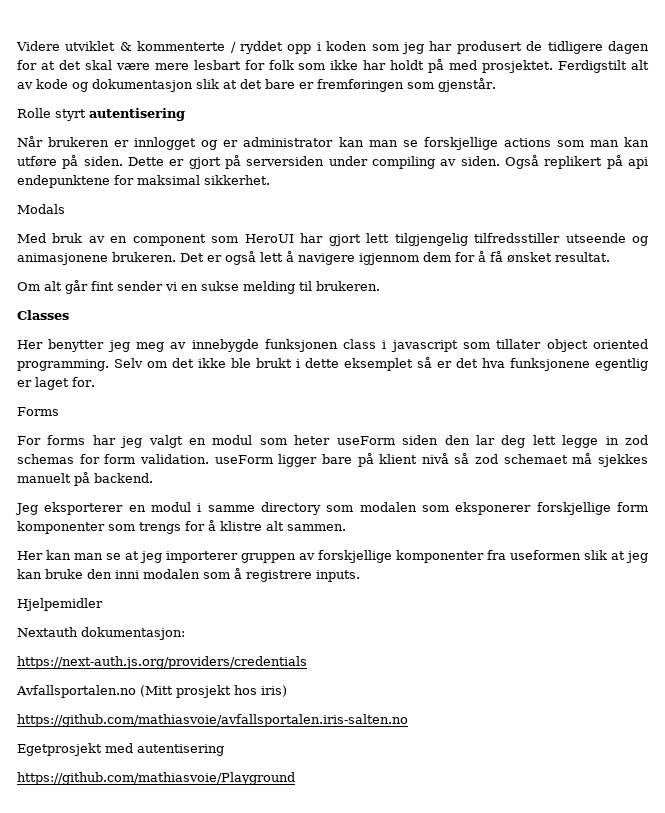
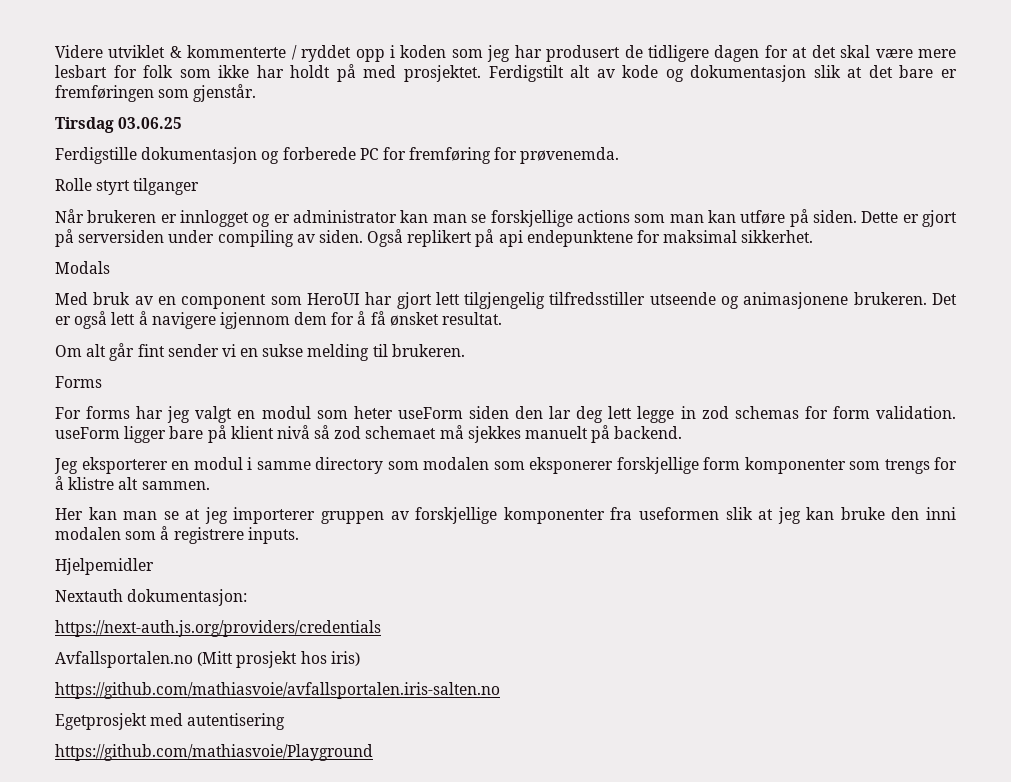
(496, 85) none -> [55,117,183,133] [55,147,620,164] // Tirsdag 03.06.25 // Ferdigstille dokumentasjon og forberede PC for fremføring for prøvenemda.
[89,108,185,121] autentisering -> [133,178,200,195] tilganger
[17,310,69,320] [17,339,648,352] [17,357,648,371] [17,377,95,390] // Classes // Her benytter jeg meg av innebygde funksjonen class i javascript som tillater object oriented programming. Selv om det ikke ble brukt i dette eksemplet så er det hva funksjonene egentlig er laget for. -> (465, 350) none

